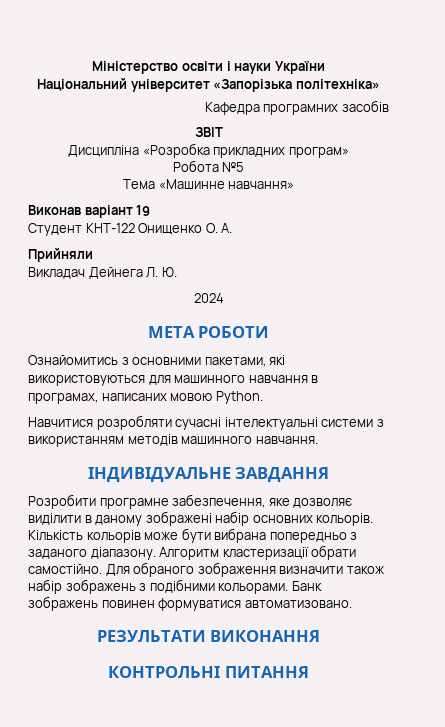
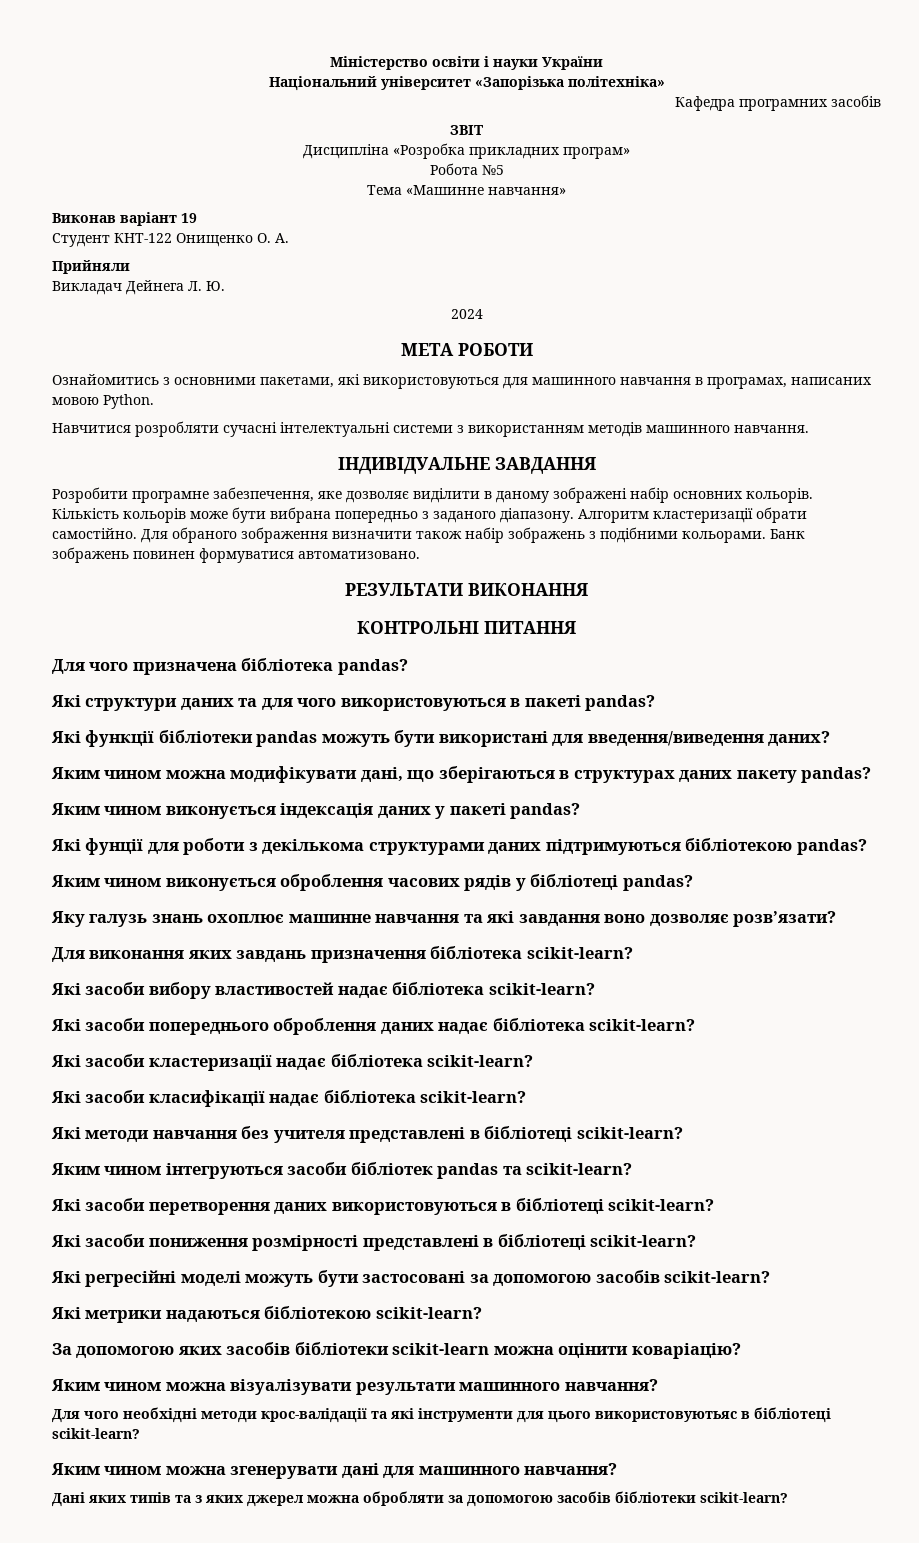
(309, 672) none -> [52,658,408,675] [51,695,656,711] [51,730,831,747] [51,766,872,783] [51,803,581,819] [51,838,867,855] [51,874,693,891] [51,911,837,927] [52,946,633,963] [51,982,595,999] [51,1018,696,1035] [51,1054,534,1071] [51,1090,527,1107] [51,1126,683,1143] [51,1162,633,1179] [51,1198,715,1215] [51,1234,697,1251] [51,1270,771,1287] [51,1306,482,1323] [52,1342,741,1359] [51,1379,658,1395] [52,1407,831,1423] [52,1428,140,1439] [51,1463,618,1479] [52,1491,788,1507] // Для чого призначена бібліотека pandas? // Які структури даних та для чого використовуються в пакеті pandas? // Які функції бібліотеки pandas можуть бути використані для введення/виведення даних? // Яким чином можна модифікувати дані, що зберігаються в структурах даних пакету pandas? // Яким чином виконується індексація даних у пакеті pandas? // Які фунції для роботи з декількома структурами даних підтримуються бібліотекою pandas? // Яким чином виконується оброблення часових рядів у бібліотеці pandas? // Яку галузь знань охоплює машинне навчання та які завдання воно дозволяє розв’язати? // Для виконання яких завдань призначення бібліотека scikit-learn? // Які засоби вибору властивостей надає бібліотека scikit-learn? // Які засоби попереднього оброблення даних надає бібліотека scikit-learn? // Які засоби кластеризації надає бібліотека scikit-learn? // Які засоби класифікації надає бібліотека scikit-learn? // Які методи навчання без учителя представлені в бібліотеці scikit-learn? // Яким чином інтегруються засоби бібліотек pandas та scikit-learn? // Які засоби перетворення даних використовуються в бібліотеці scikit-learn? // Які засоби пониження розмірності представлені в бібліотеці scikit-learn? // Які регресійні моделі можуть бути застосовані за допомогою засобів scikit-learn? // Які метрики надаються бібліотекою scikit-learn? // За допомогою яких засобів бібліотеки scikit-learn можна оцінити коваріацію? // Яким чином можна візуалізувати результати машинного навчання? // Для чого необхідні методи крос-валідації та які інструменти для цього використовуютьяс в бібліотеці scikit-learn? // Яким чином можна згенерувати дані для машинного навчання? // Дані яких типів та з яких джерел можна обробляти за допомогою засобів бібліотеки scikit-learn?

